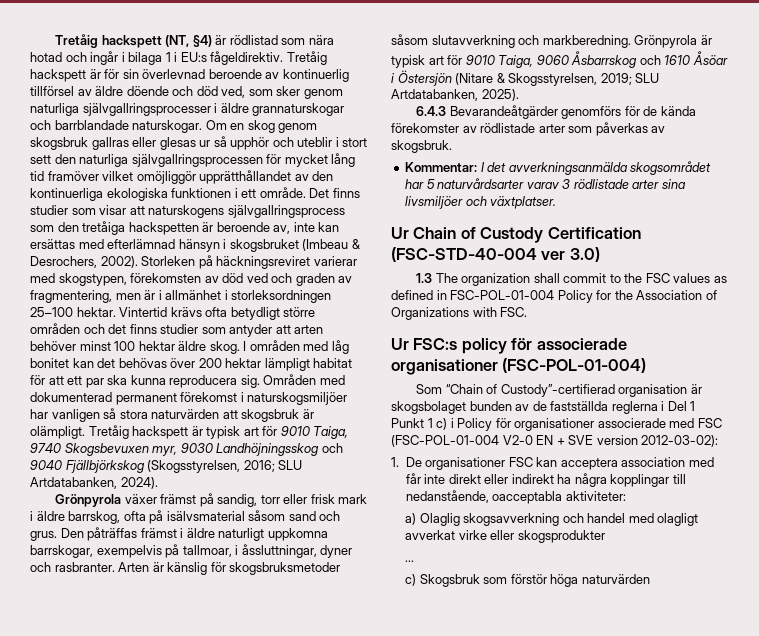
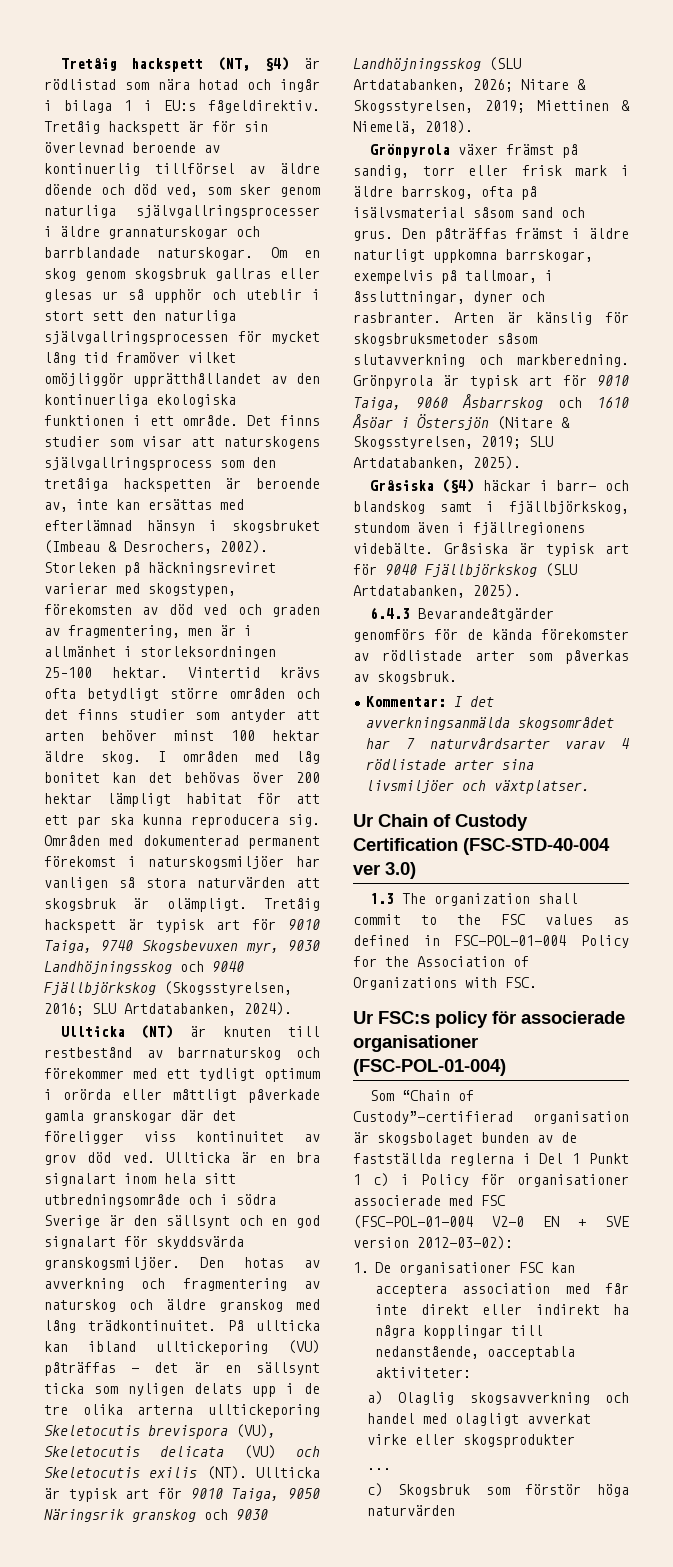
(158, 483) none -> [60,1025,320,1039] [44,1047,320,1060] [44,1068,320,1082] [44,1089,320,1103] [44,1110,236,1123] [44,1131,320,1144] [44,1152,320,1165] [44,1173,236,1186] [44,1194,276,1207] [44,1215,320,1228] [44,1236,244,1249] [44,1257,320,1270] [44,1278,320,1291] [44,1299,320,1312] [44,1320,320,1333] [44,1340,320,1355] [44,1362,320,1376] [44,1383,320,1397] [44,1404,320,1418] [44,1424,276,1439] [44,1445,320,1459] [44,1466,320,1480] [44,1488,320,1502] [44,1509,268,1522] [353,57,521,71] [353,79,586,92] [353,100,630,113] [353,120,473,134] // Ullticka (NT) är knuten till restbestånd av barrnaturskog och förekommer med ett tydligt optimum i orörda eller måttligt påverkade gamla granskogar där det föreligger viss kontinuitet av grov död ved. Ullticka är en bra signalart inom hela sitt utbredningsområde och i södra Sverige är den sällsynt och en god signalart för skyddsvärda granskogsmiljöer. Den hotas av avverkning och fragmentering av naturskog och äldre granskog med lång trädkontinuitet. På ullticka kan ibland ulltickeporing (VU) påträffas - det är en sällsynt ticka som nyligen delats upp i de tre olika arterna ulltickeporing Skeletocutis brevispora (VU), Skeletocutis delicata (VU) och Skeletocutis exilis (NT). Ullticka är typisk art för 9010 Taiga, 9050 Näringsrik granskog och 9030 Landhöjningsskog (SLU Artdatabanken, 2026; Nitare & Skogsstyrelsen, 2019; Miettinen & Niemelä, 2018).
(519, 95) none -> [369,479,629,493] [353,501,629,514] [353,522,585,535] [353,543,629,557] [353,563,577,577] [353,584,521,598] // Gråsiska (§4) häckar i barr- och blandskog samt i fjällbjörkskog, stundom även i fjällregionens videbälte. Gråsiska är typisk art för 9040 Fjällbjörkskog (SLU Artdatabanken, 2025).
[426,179,435,189] 5 -> [405,738,415,749] 7
[562,179,571,189] 3 -> [621,738,630,749] 4

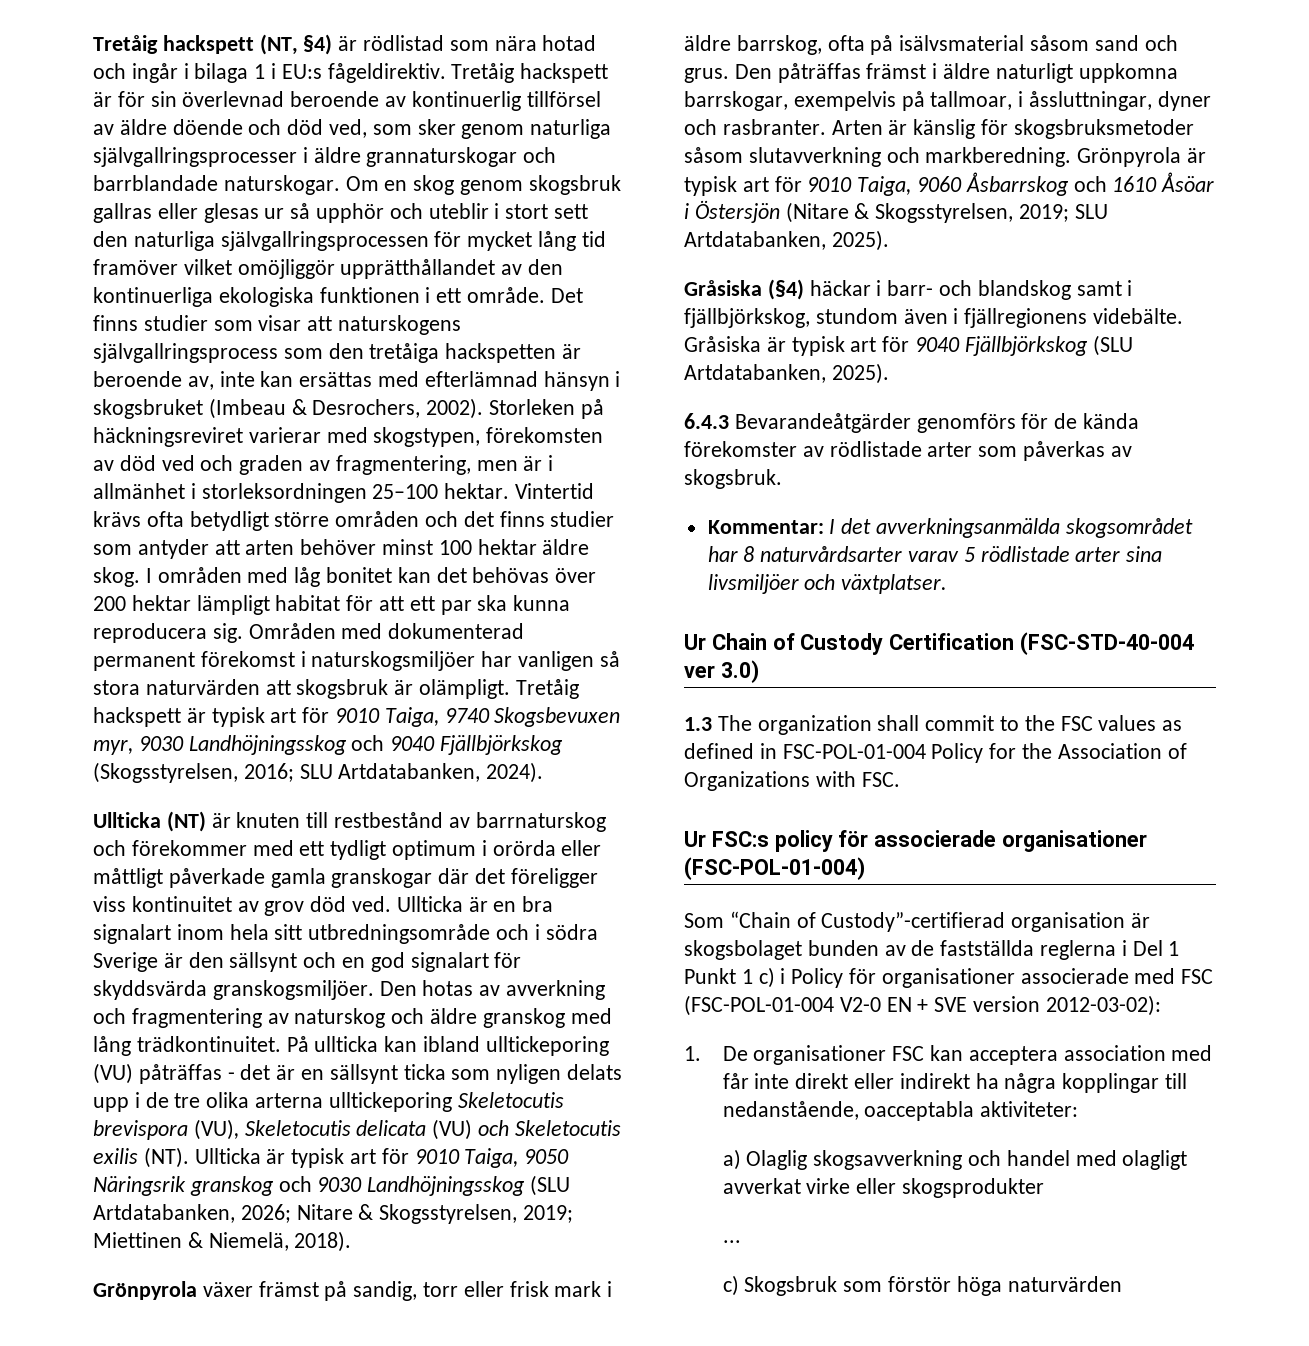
[405,738,415,749] 7 -> [743,546,755,562] 8
[621,738,630,749] 4 -> [963,547,975,562] 5

